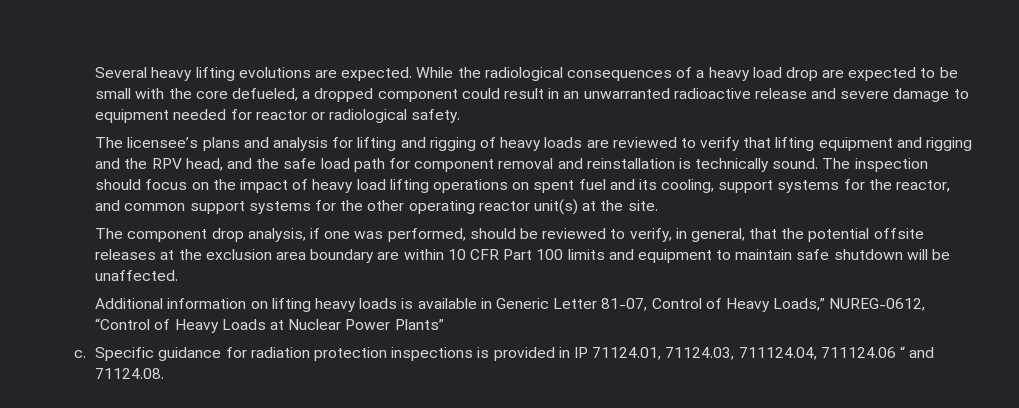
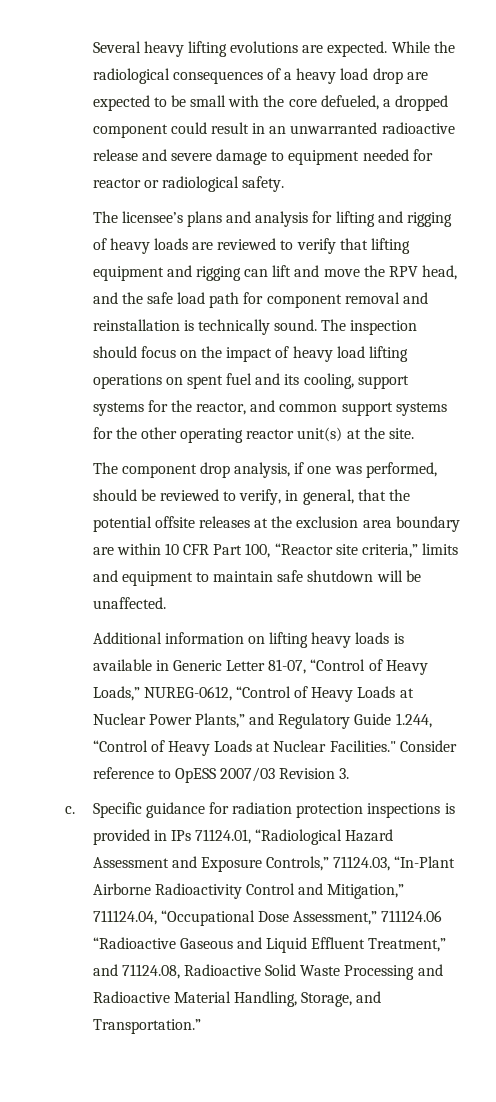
[95,158,121,169] and -> [244,265,360,277] can lift and move
[536,249,564,260] 100 -> [245,543,418,558] 100, “Reactor site criteria,”
[651,298,702,309] Control -> [310,659,366,671] “Control
[394,319,444,330] Plants” -> [194,713,432,729] [92,740,457,756] [92,767,350,783] Plants,” and Regulatory Guide 1.244, “Control of Heavy Loads at Nuclear Facilities." Consider reference to OpESS 2007/03 Revision 3.
[573,346,935,360] [95,368,165,379] IP 71124.01, 71124.03, 711124.04, 711124.06 “ and 71124.08. -> [170,829,394,845] [92,856,456,872] [92,883,405,899] [92,910,443,926] [92,937,447,953] [92,964,443,980] [92,991,382,1007] [92,1019,201,1034] IPs 71124.01, “Radiological Hazard Assessment and Exposure Controls,” 71124.03, “In-Plant Airborne Radioactivity Control and Mitigation,” 711124.04, “Occupational Dose Assessment,” 711124.06 “Radioactive Gaseous and Liquid Effluent Treatment,” and 71124.08, Radioactive Solid Waste Processing and Radioactive Material Handling, Storage, and Transportation.”

